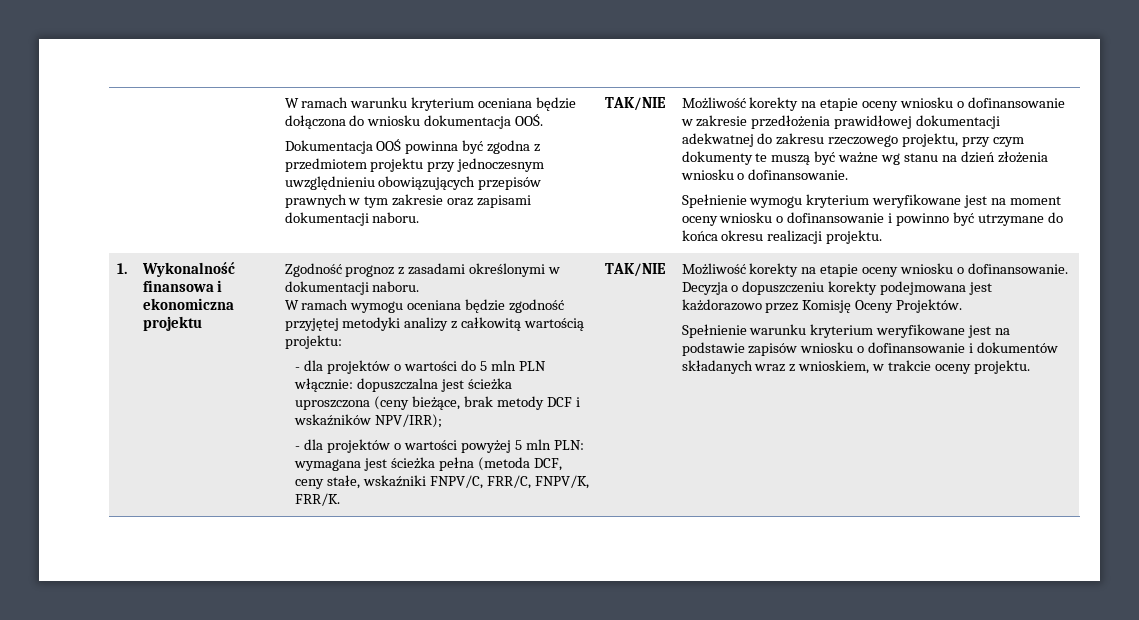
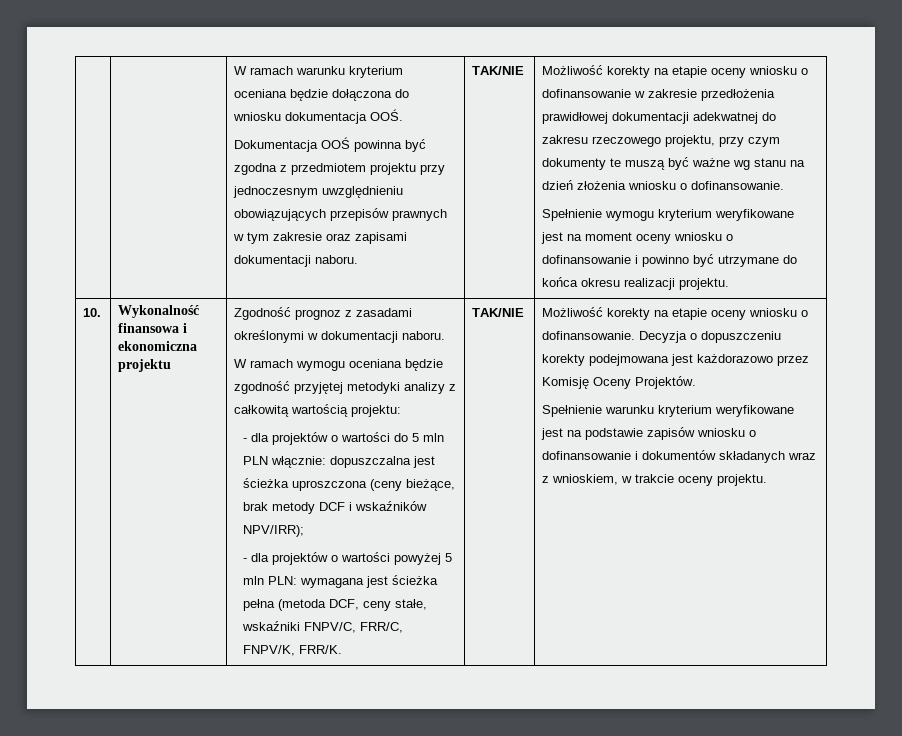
[116,263,127,274] 1. -> [83,308,102,317] 10.

